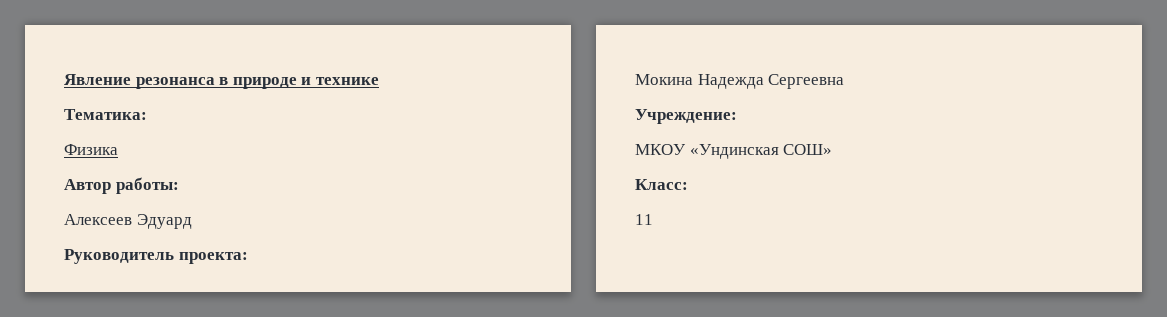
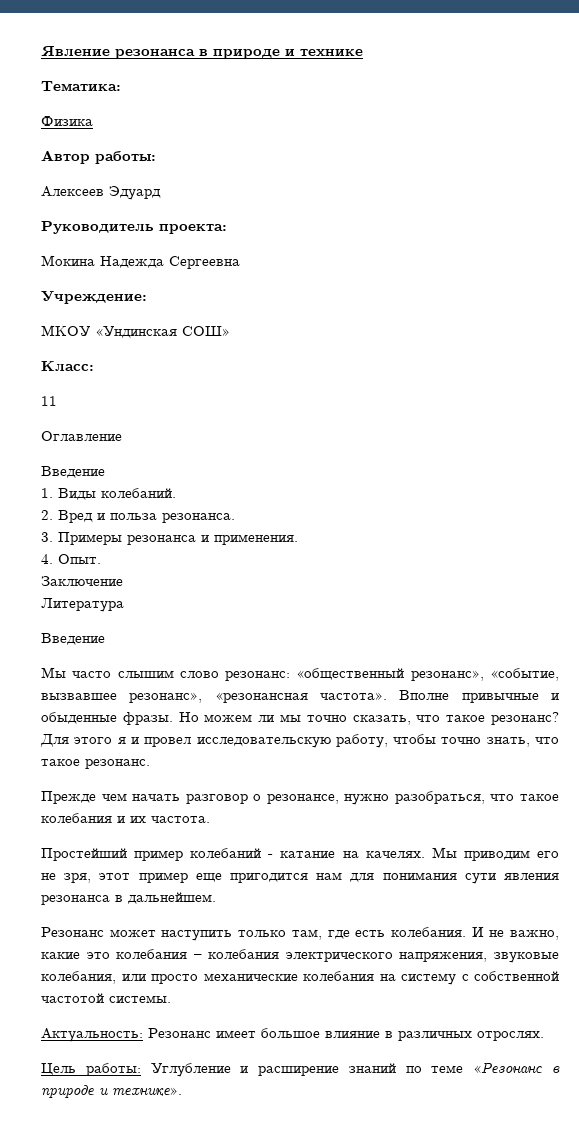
(653, 219) none -> [41,431,122,441] [41,466,105,478] [41,488,176,500] [41,510,235,523] [41,532,298,545] [41,554,101,564] [41,576,123,586] [41,598,124,612] [41,633,105,645] [41,667,559,681] [41,690,559,703] [41,712,560,725] [40,734,559,748] [41,759,150,769] [41,791,559,805] [41,813,210,823] [41,847,559,861] [41,872,559,884] [41,892,216,905] [41,927,559,941] [41,949,559,963] [41,971,559,985] [41,993,171,1003] [41,1028,544,1042] [41,1062,560,1077] [41,1085,182,1099] // Оглавление // Введение // 1. Виды колебаний. // 2. Вред и польза резонанса. // 3. Примеры резонанса и применения. // 4. Опыт. // Заключение // Литература // Введение // Мы часто слышим слово резонанс: «общественный резонанс», «событие, вызвавшее резонанс», «резонансная частота». Вполне привычные и обыденные фразы. Но можем ли мы точно сказать, что такое резонанс? Для этого я и провел исследовательскую работу, чтобы точно знать, что такое резонанс. // Прежде чем начать разговор о резонансе, нужно разобраться, что такое колебания и их частота. // Простейший пример колебаний - катание на качелях. Мы приводим его не зря, этот пример еще пригодится нам для понимания сути явления резонанса в дальнейшем. // Резонанс может наступить только там, где есть колебания. И не важно, какие это колебания – колебания электрического напряжения, звуковые колебания, или просто механические колебания на систему с собственной частотой системы. // Актуальность: Резонанс имеет большое влияние в различных отрослях. // Цель работы: Углубление и расширение знаний по теме «Резонанс в природе и технике».

